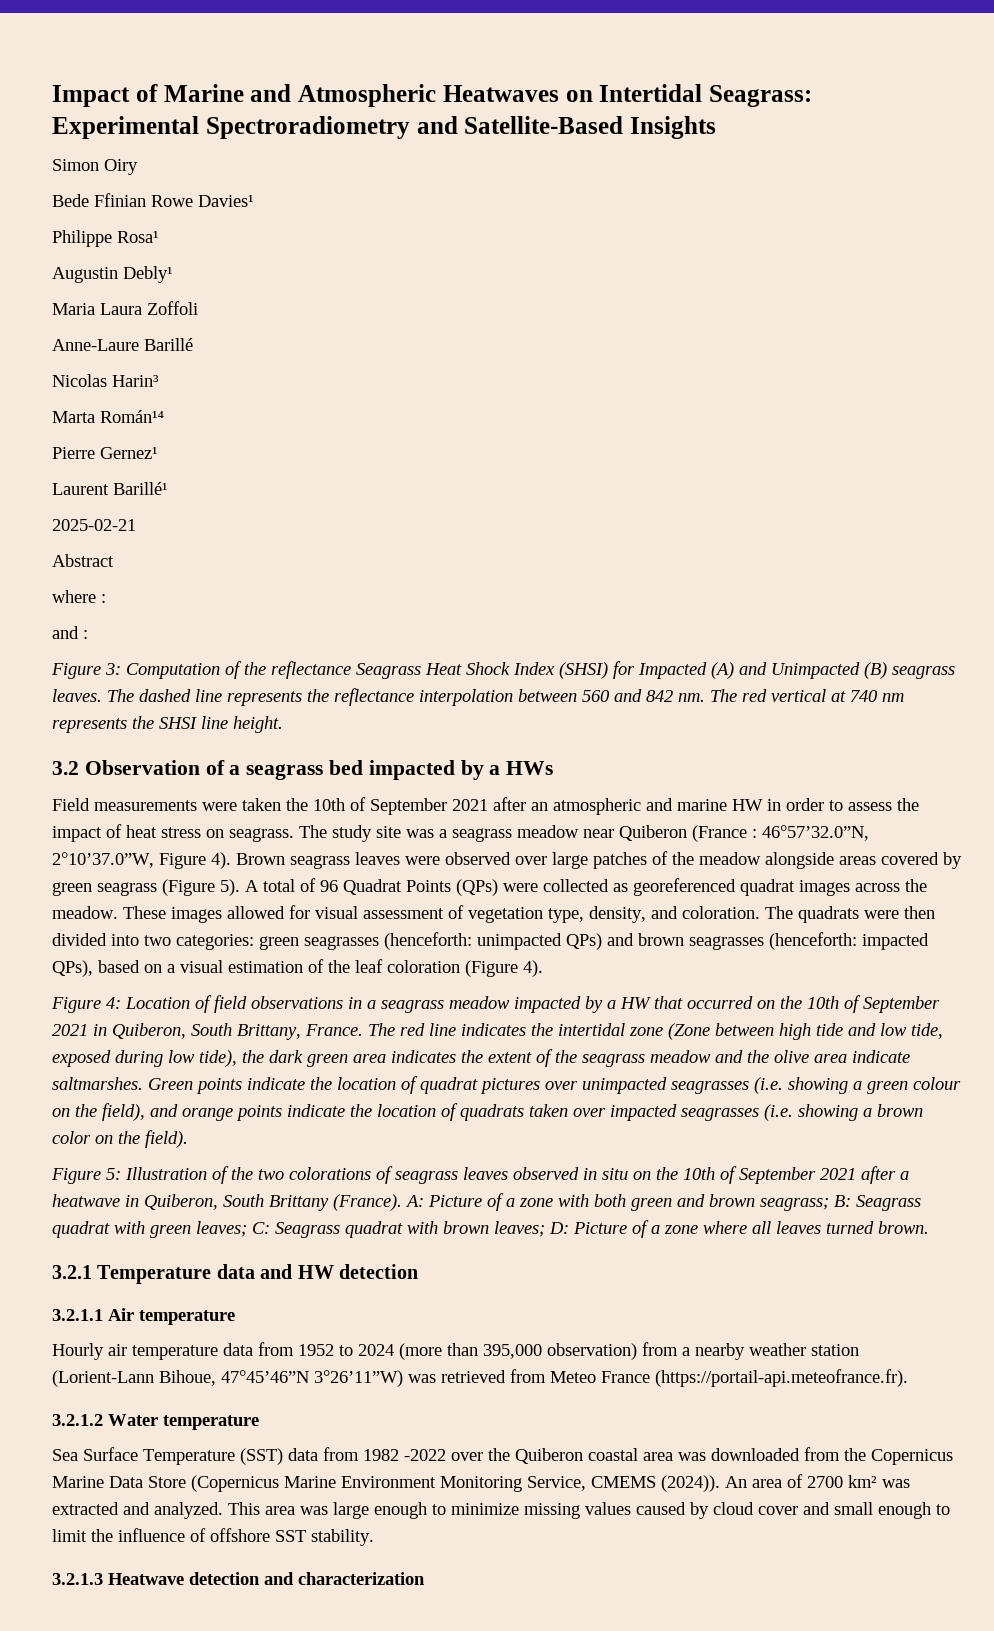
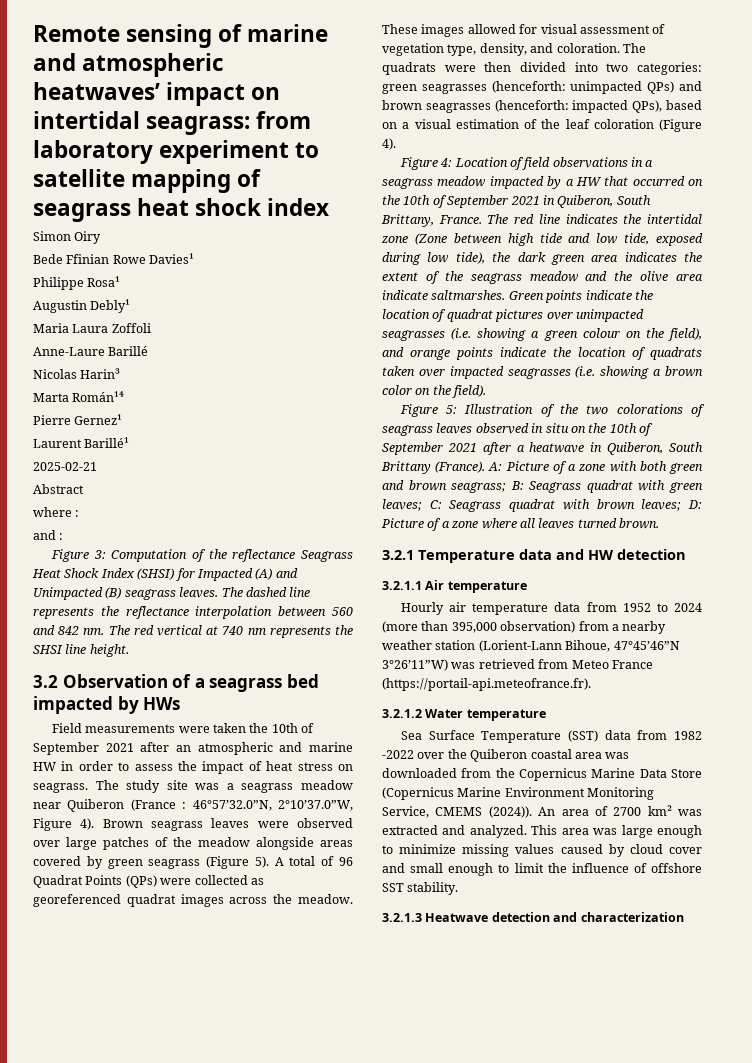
[52,84,812,107] [52,116,716,139] Impact of Marine and Atmospheric Heatwaves on Intertidal Seagrass: Experimental Spectroradiometry and Satellite-Based Insights -> [33,24,329,48] [33,53,225,77] [33,82,281,106] [33,111,312,135] [33,140,320,164] [33,169,262,193] [33,198,330,222] Remote sensing of marine and atmospheric heatwaves’ impact on intertidal seagrass: from laboratory experiment to satellite mapping of seagrass heat shock index
[489,765,501,775] a -> (139, 705) none

